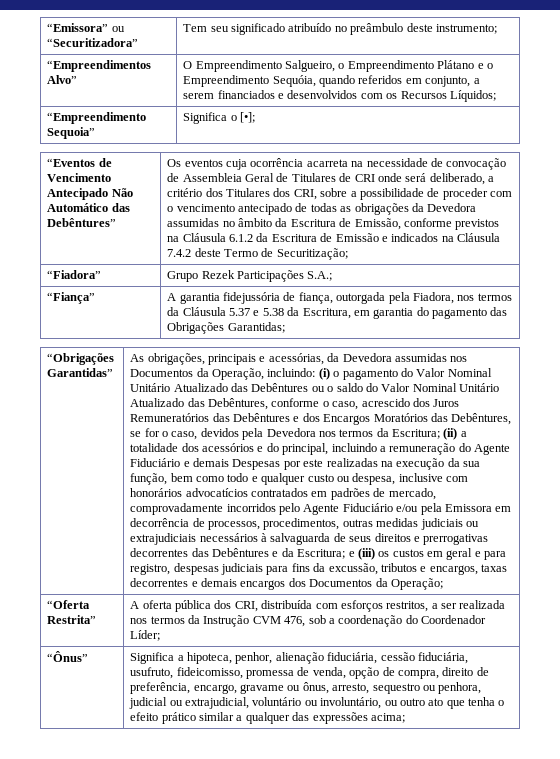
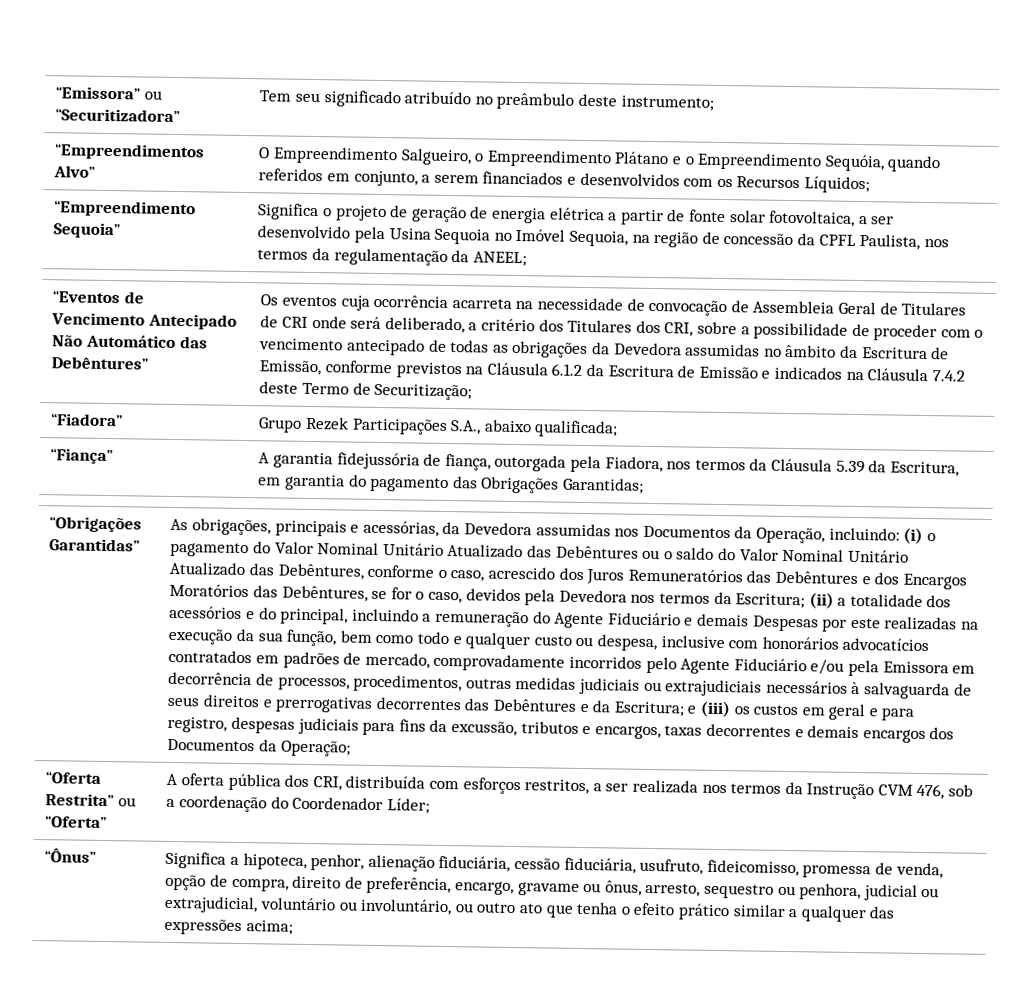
[240,112,256,123] [•]; -> [335,205,895,227] [257,225,949,250] [257,247,527,267] projeto de geração de energia elétrica a partir de fonte solar fotovoltaica, a ser desenvolvido pela Usina Sequoia no Imóvel Sequoia, na região de concessão da CPFL Paulista, nos termos da regulamentação da ANEEL;
[307,271,333,281] S.A.; -> [450,419,619,438] S.A., abaixo qualificada;
[229,308,284,316] 5.37 e 5.38 -> [835,460,865,474] 5.39
(97, 619) none -> [118,797,137,807] [45,815,108,829] ou “Oferta”

